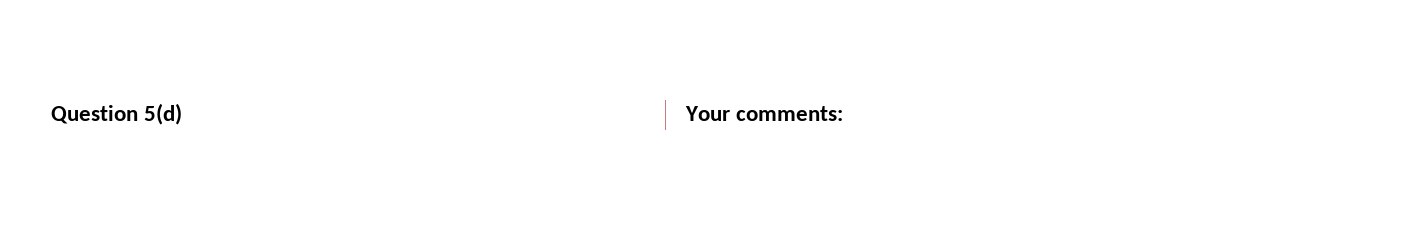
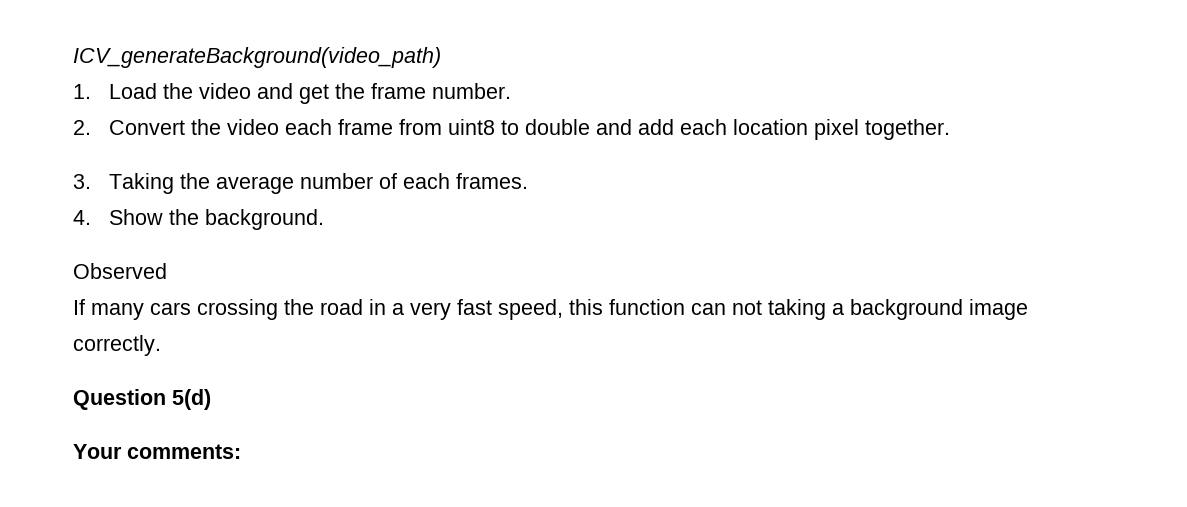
(51, 114) none -> [73,47,441,68] [73,83,512,104] [73,119,951,140] [73,173,529,194] [73,209,325,230] [73,263,167,279] [73,299,1028,320] [73,335,161,356] ICV_generateBackground(video_path) // 1. Load the video and get the frame number. // 2. Convert the video each frame from uint8 to double and add each location pixel together. // 3. Taking the average number of each frames. // 4. Show the background. // Observed // If many cars crossing the road in a very fast speed, this function can not taking a background image correctly. //

